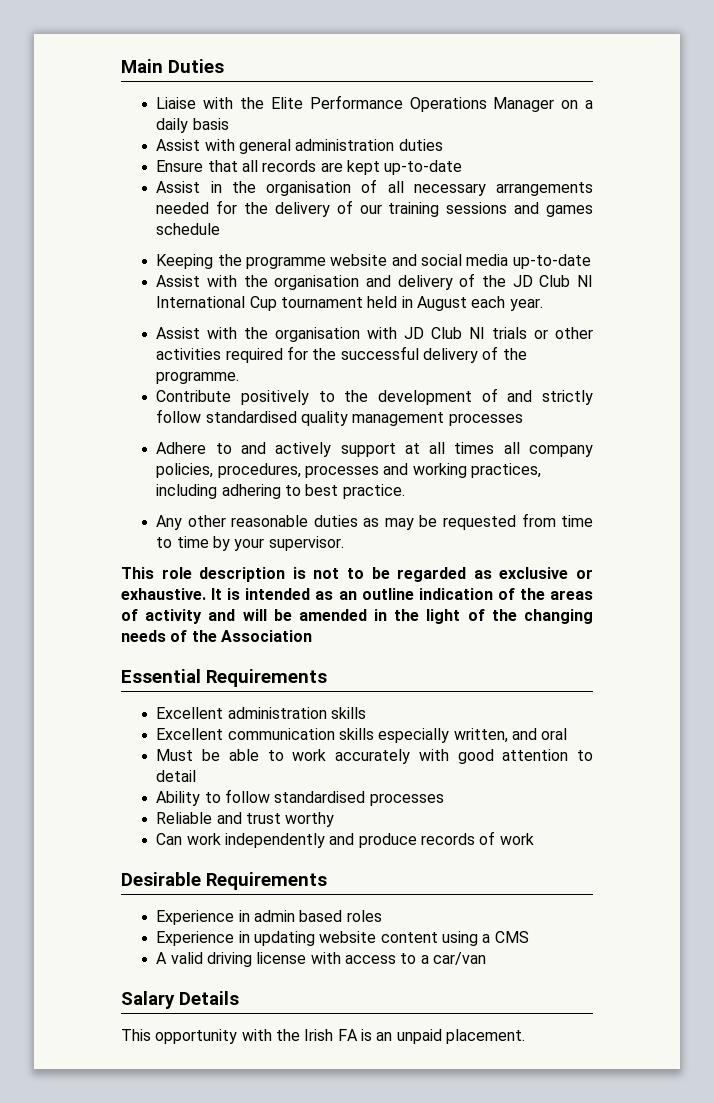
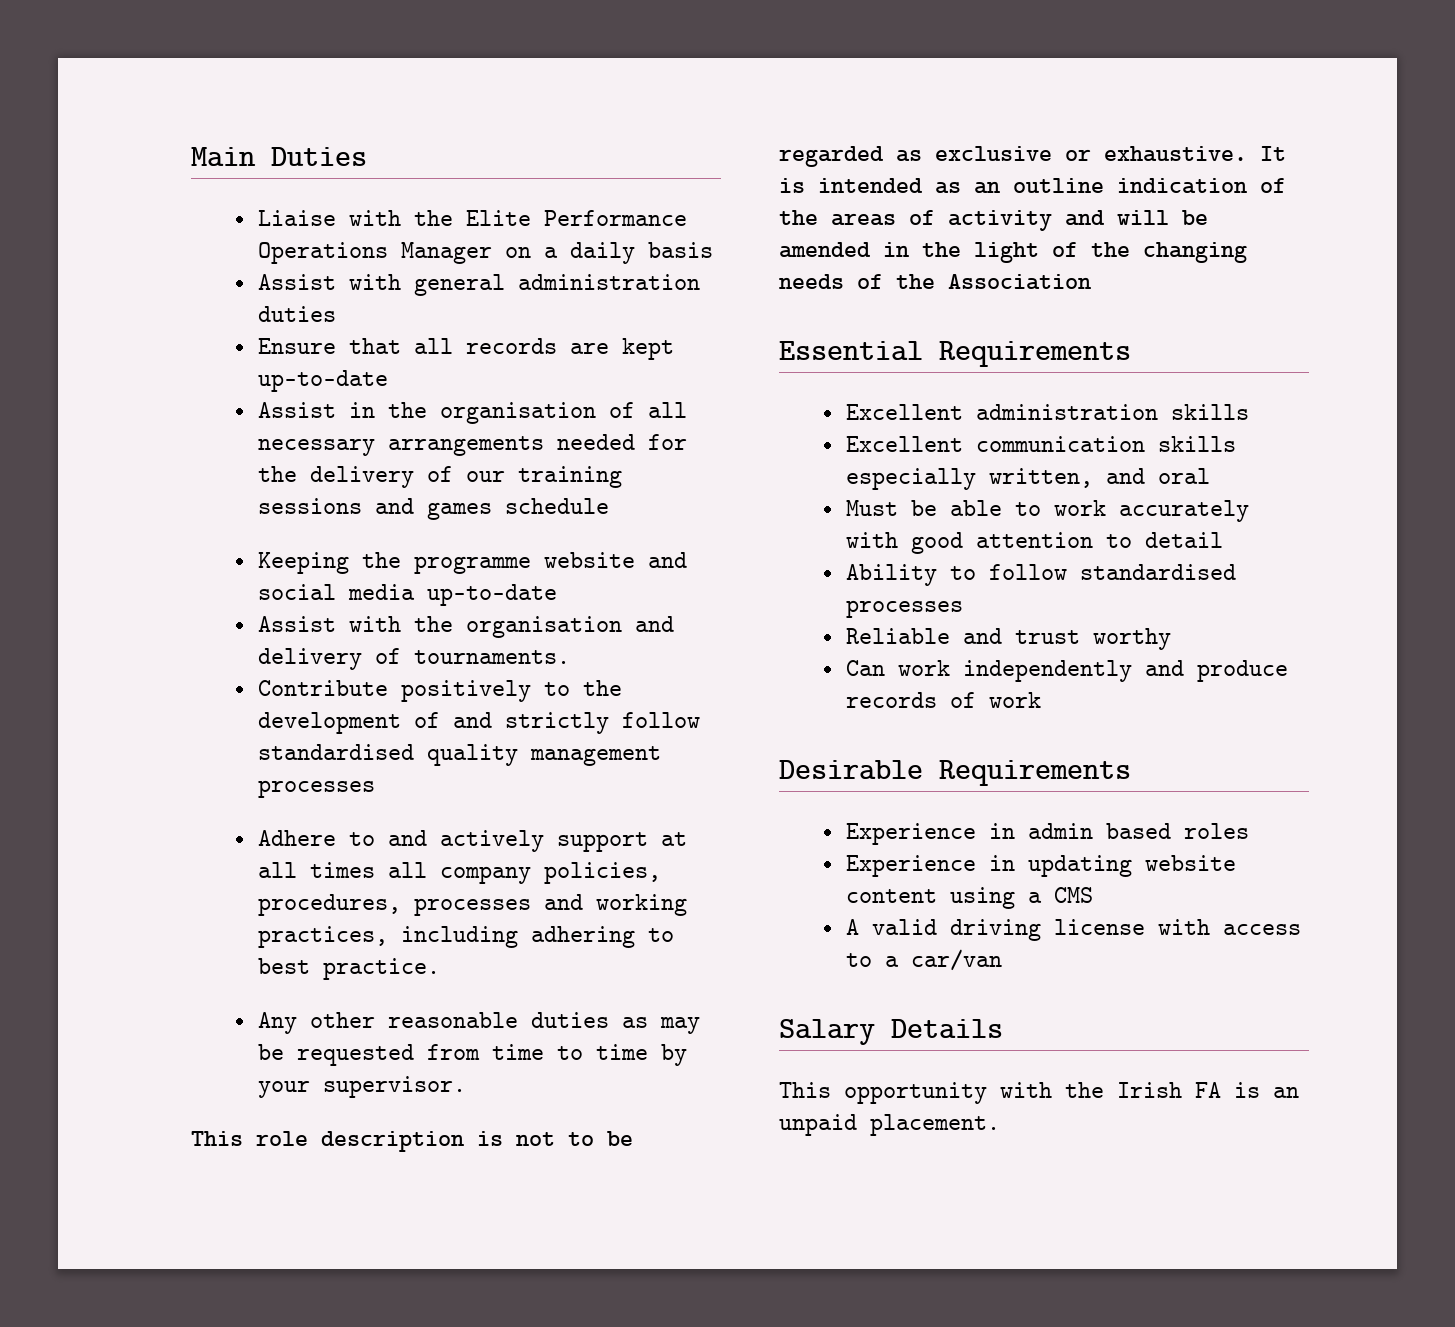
[482,275,593,287] [156,296,543,311] [156,327,593,342] [156,346,527,363] [156,371,240,384] the JD Club NI International Cup tournament held in August each year. // Assist with the organisation with JD Club NI trials or other activities required for the successful delivery of the programme. -> [413,650,570,664] tournaments.

